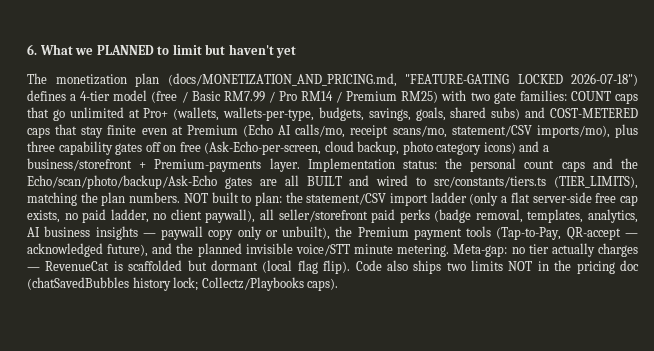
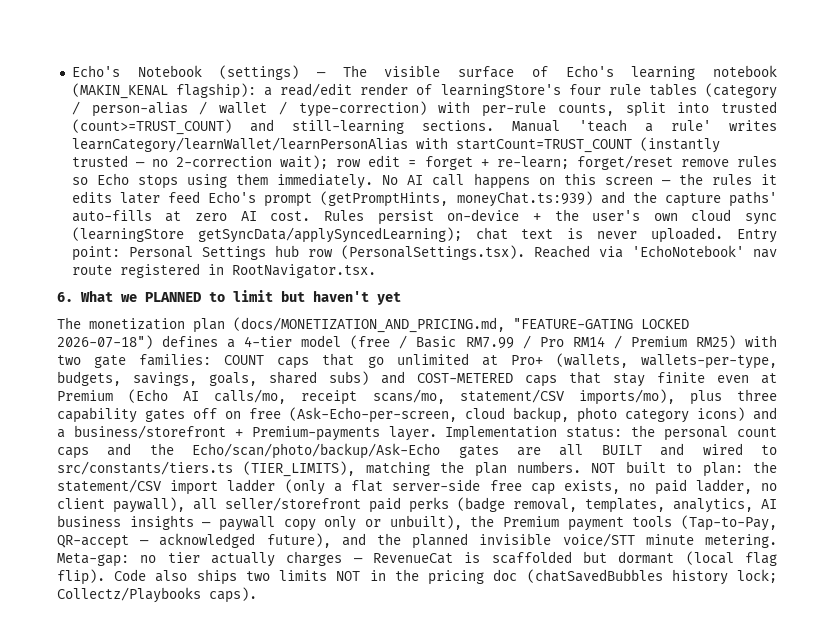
(27, 49) none -> [71,65,777,80] [71,83,777,99] [71,101,778,117] [71,119,777,135] [71,137,720,153] [71,155,777,170] [71,173,777,189] [71,191,777,207] [71,209,777,225] [71,227,777,243] [71,245,777,261] [71,263,376,278] Echo's Notebook (settings) — The visible surface of Echo's learning notebook (MAKIN_KENAL flagship): a read/edit render of learningStore's four rule tables (category / person-alias / wallet / type-correction) with per-rule counts, split into trusted (count>=TRUST_COUNT) and still-learning sections. Manual 'teach a rule' writes learnCategory/learnWallet/learnPersonAlias with startCount=TRUST_COUNT (instantly trusted — no 2-correction wait); row edit = forget + re-learn; forget/reset remove rules so Echo stops using them immediately. No AI call happens on this screen — the rules it edits later feed Echo's prompt (getPromptHints, moneyChat.ts:939) and the capture paths' auto-fills at zero AI cost. Rules persist on-device + the user's own cloud sync (learningStore getSyncData/applySyncedLearning); chat text is never uploaded. Entry point: Personal Settings hub row (PersonalSettings.tsx). Reached via 'EchoNotebook' nav route registered in RootNavigator.tsx. //

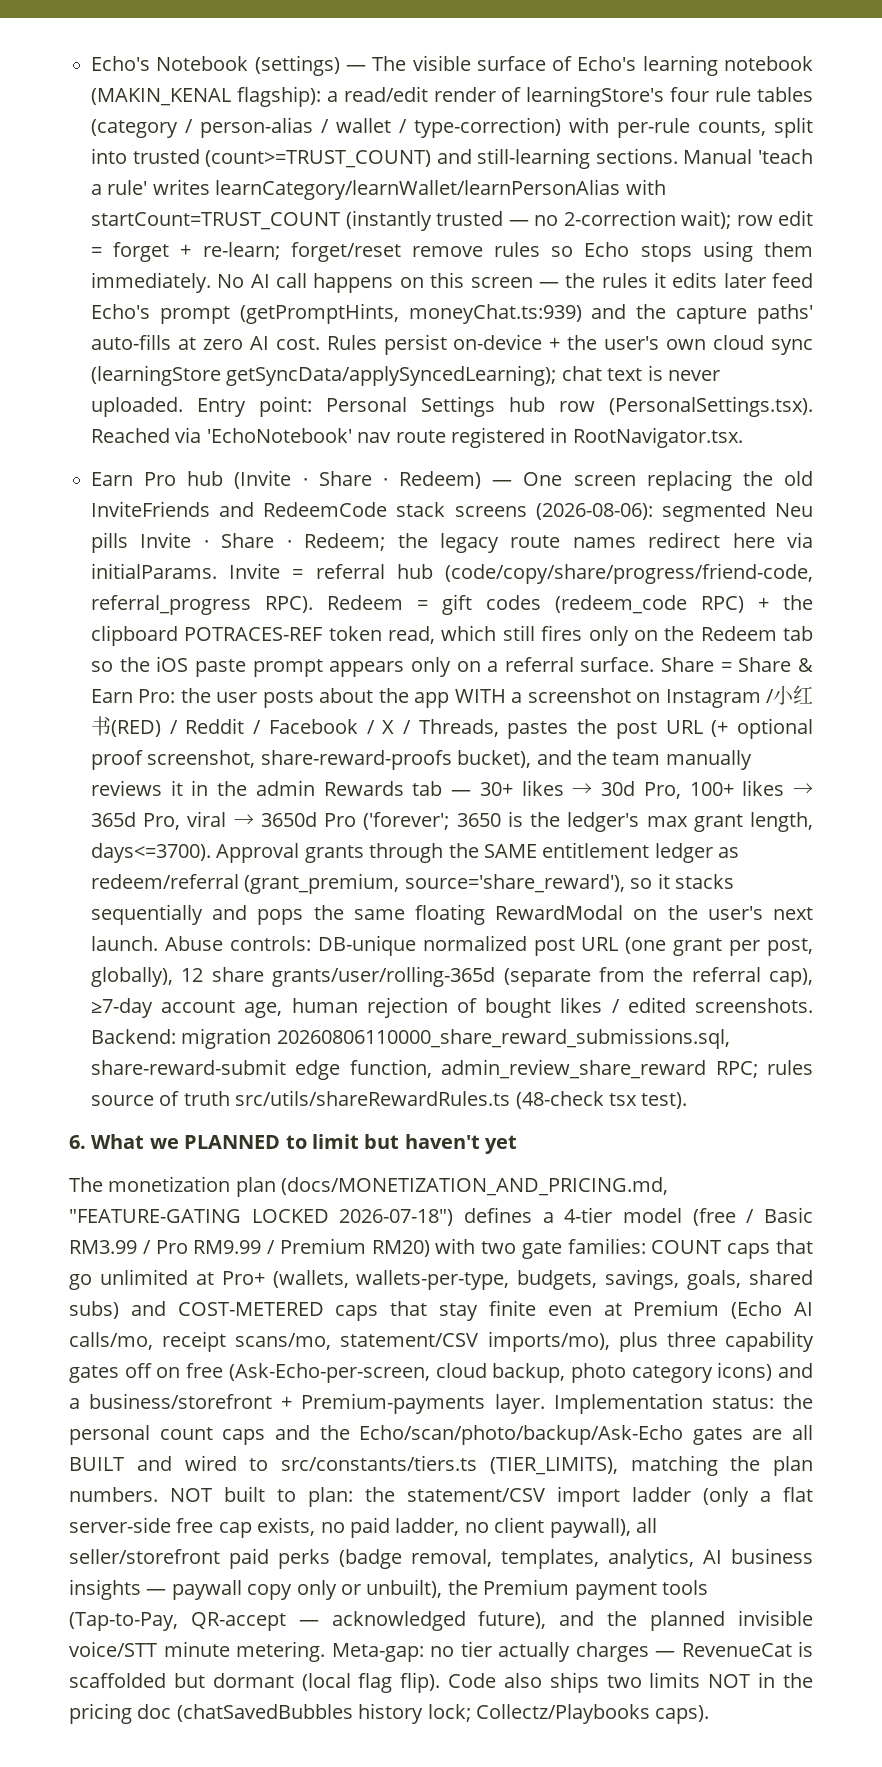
(376, 271) none -> [91,470,813,491] [91,501,813,522] [91,532,813,553] [91,563,813,584] [91,594,813,615] [91,625,814,646] [91,656,813,677] [91,685,813,708] [91,716,813,739] [91,750,752,770] [91,780,814,799] [91,811,813,832] [91,842,740,863] [91,873,734,894] [91,904,813,925] [91,935,813,956] [91,966,813,987] [91,997,813,1018] [91,1028,730,1049] [91,1059,813,1080] [91,1090,688,1109] // Earn Pro hub (Invite · Share · Redeem) — One screen replacing the old InviteFriends and RedeemCode stack screens (2026-08-06): segmented Neu pills Invite · Share · Redeem; the legacy route names redirect here via initialParams. Invite = referral hub (code/copy/share/progress/friend-code, referral_progress RPC). Redeem = gift codes (redeem_code RPC) + the clipboard POTRACES-REF token read, which still fires only on the Redeem tab so the iOS paste prompt appears only on a referral surface. Share = Share & Earn Pro: the user posts about the app WITH a screenshot on Instagram /小红书(RED) / Reddit / Facebook / X / Threads, pastes the post URL (+ optional proof screenshot, share-reward-proofs bucket), and the team manually reviews it in the admin Rewards tab — 30+ likes → 30d Pro, 100+ likes → 365d Pro, viral → 3650d Pro ('forever'; 3650 is the ledger's max grant length, days<=3700). Approval grants through the SAME entitlement ledger as redeem/referral (grant_premium, source='share_reward'), so it stacks sequentially and pops the same floating RewardModal on the user's next launch. Abuse controls: DB-unique normalized post URL (one grant per post, globally), 12 share grants/user/rolling-365d (separate from the referral cap), ≥7-day account age, human rejection of bought likes / edited screenshots. Backend: migration 20260806110000_share_reward_submissions.sql, share-reward-submit edge function, admin_review_share_reward RPC; rules source of truth src/utils/shareRewardRules.ts (48-check tsx test).
[465,337,514,349] RM7.99 -> [69,1240,137,1254] RM3.99
[572,336,605,347] RM14 -> [193,1240,262,1254] RM9.99
[695,335,736,349] RM25) -> [371,1240,430,1257] RM20)

